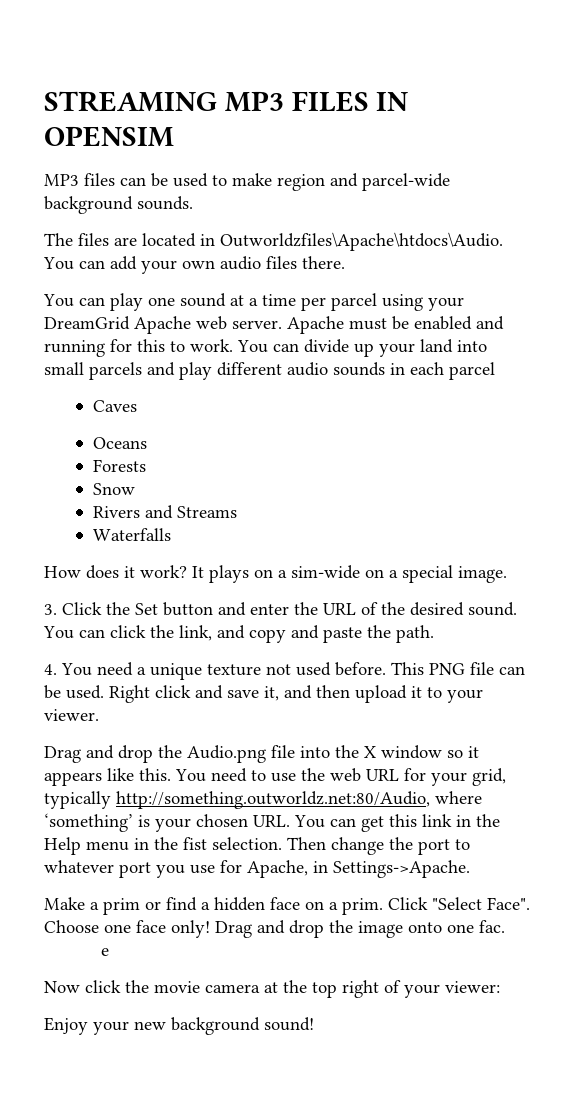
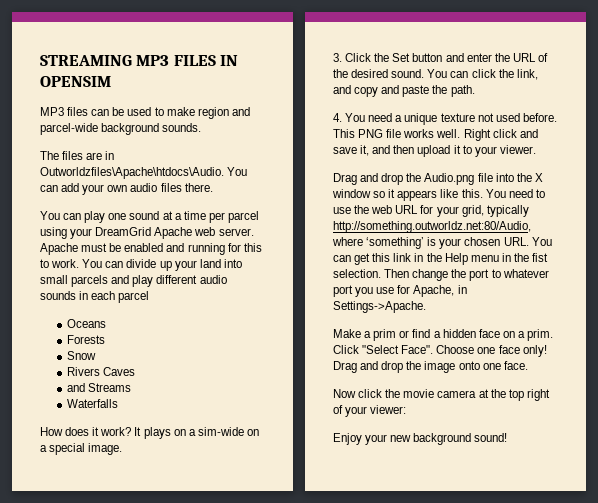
[142,233,196,247] located -> (103, 156) none
[92,400,137,412] // Caves -> (150, 297) none
(140, 512) none -> [103,367,136,376] Caves //
[499,666,525,675] [44,685,104,699] can be used. -> [403,129,461,138] works well.
[479,920,505,933] [101,948,110,956] fac. // e -> [503,361,528,370] face.

